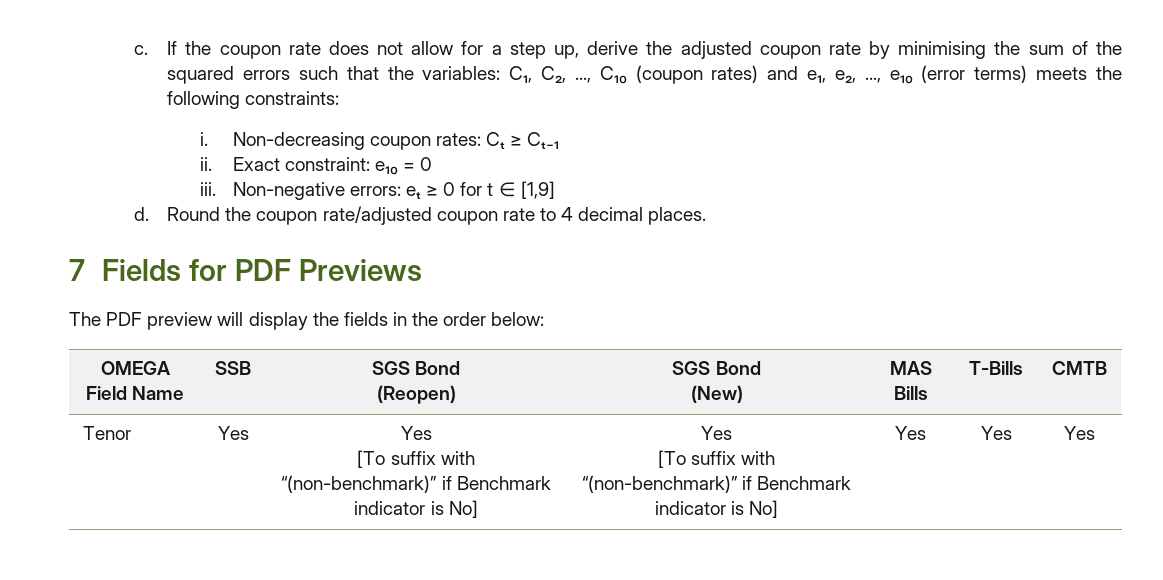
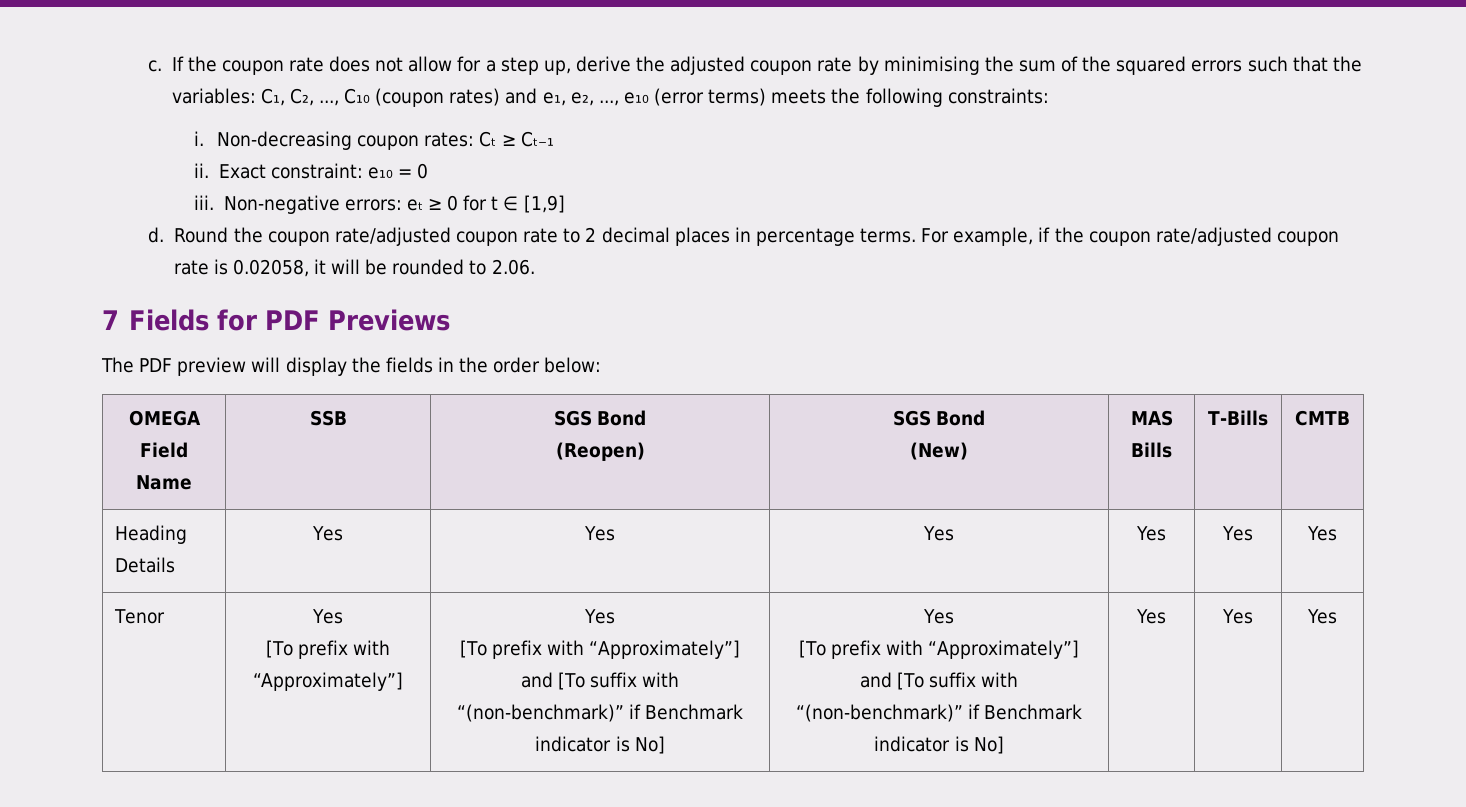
[561,207,707,225] 4 decimal places. -> [585,227,1339,246] [173,259,535,277] 2 decimal places in percentage terms. For example, if the coupon rate/adjusted coupon rate is 0.02058, it will be rounded to 2.06.
[82,426,131,440] [217,426,249,440] [400,426,432,440] Tenor | Yes | Yes // -> [114,525,187,544] [114,557,175,573] [312,526,344,541] [584,526,616,541] [923,526,955,541] [1135,526,1167,541] [1222,526,1254,541] [1306,526,1338,541] [113,609,165,624] [312,609,344,624] [265,640,391,659] [252,672,404,691] [584,609,616,624] [459,640,741,659] [520,672,553,688] Heading Details | Yes | Yes | Yes | Yes | Yes | Yes // Tenor | Yes // [To prefix with “Approximately”] | Yes // [To prefix with “Approximately”] and
(686, 459) none -> [830,640,1080,659] [859,672,924,690] prefix with “Approximately”] and [To

